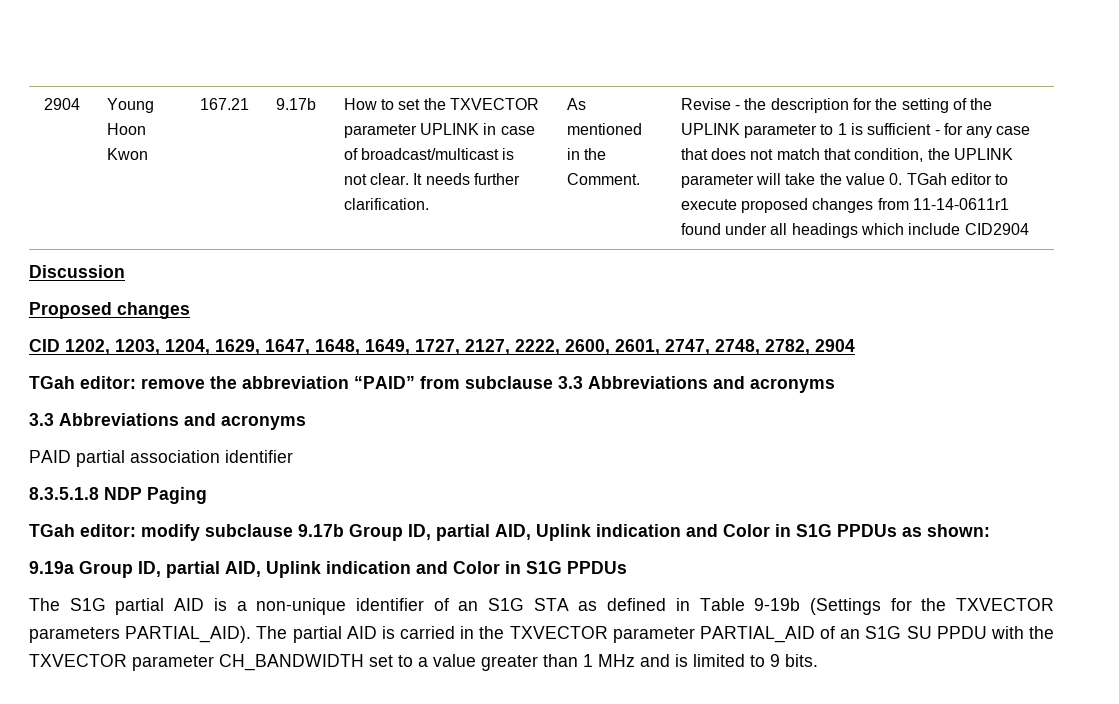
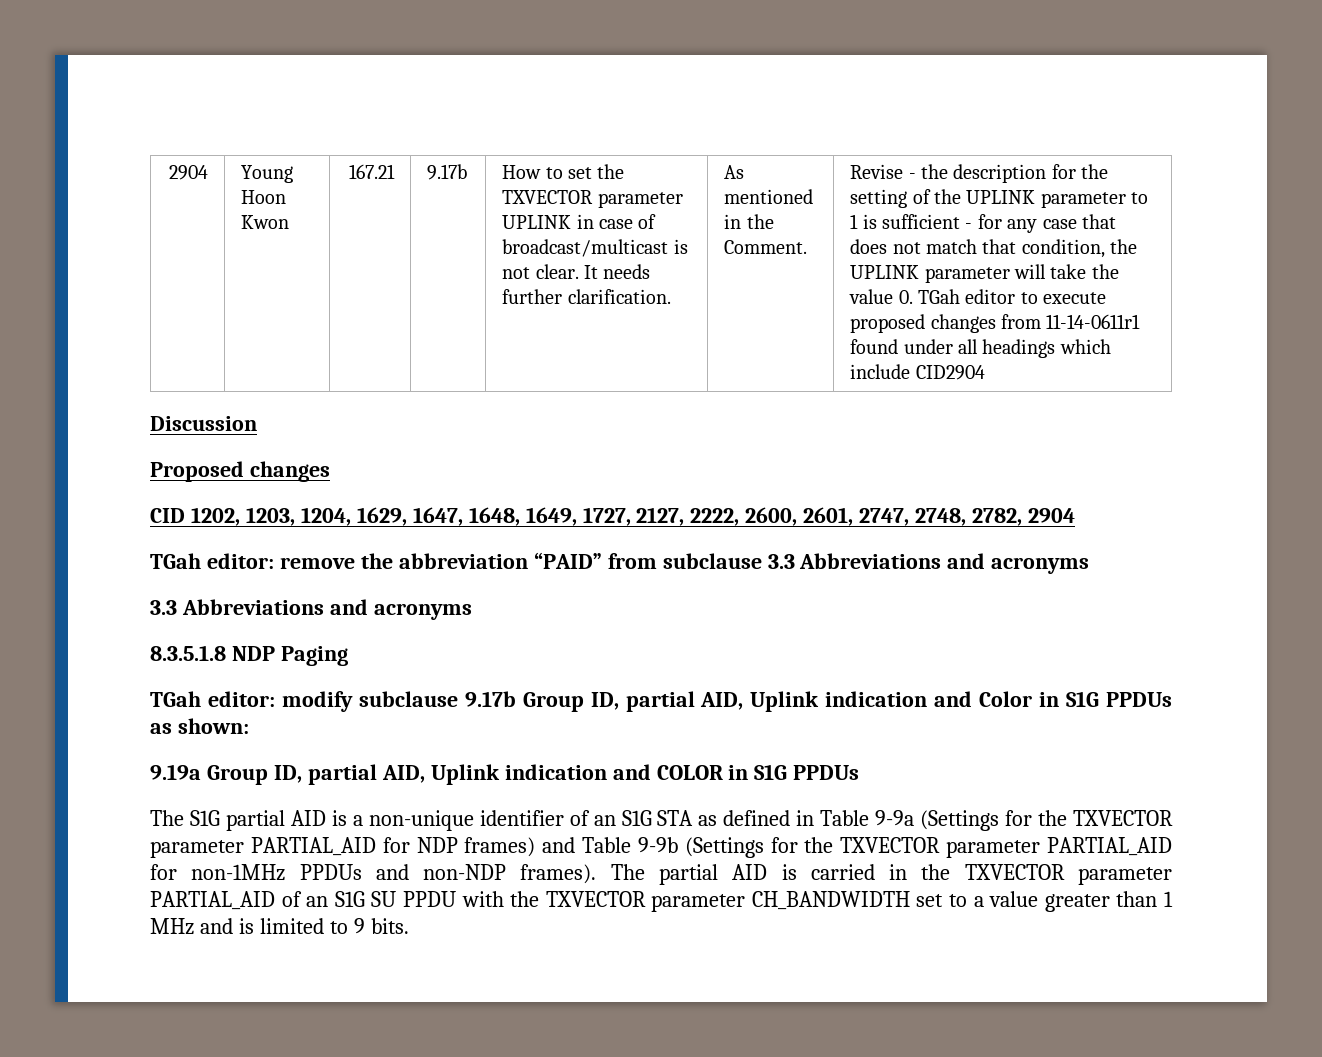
[29,450,293,467] // PAID partial association identifier -> (472, 611) none
[453,561,500,574] Color -> [656,765,723,780] COLOR
[754,598,1055,615] [29,626,252,643] 9-19b (Settings for the TXVECTOR parameters PARTIAL_AID). -> [875,810,1174,831] [150,837,1172,858] [150,864,597,884] 9-9a (Settings for the TXVECTOR parameter PARTIAL_AID for NDP frames) and Table 9-9b (Settings for the TXVECTOR parameter PARTIAL_AID for non-1MHz PPDUs and non-NDP frames).

